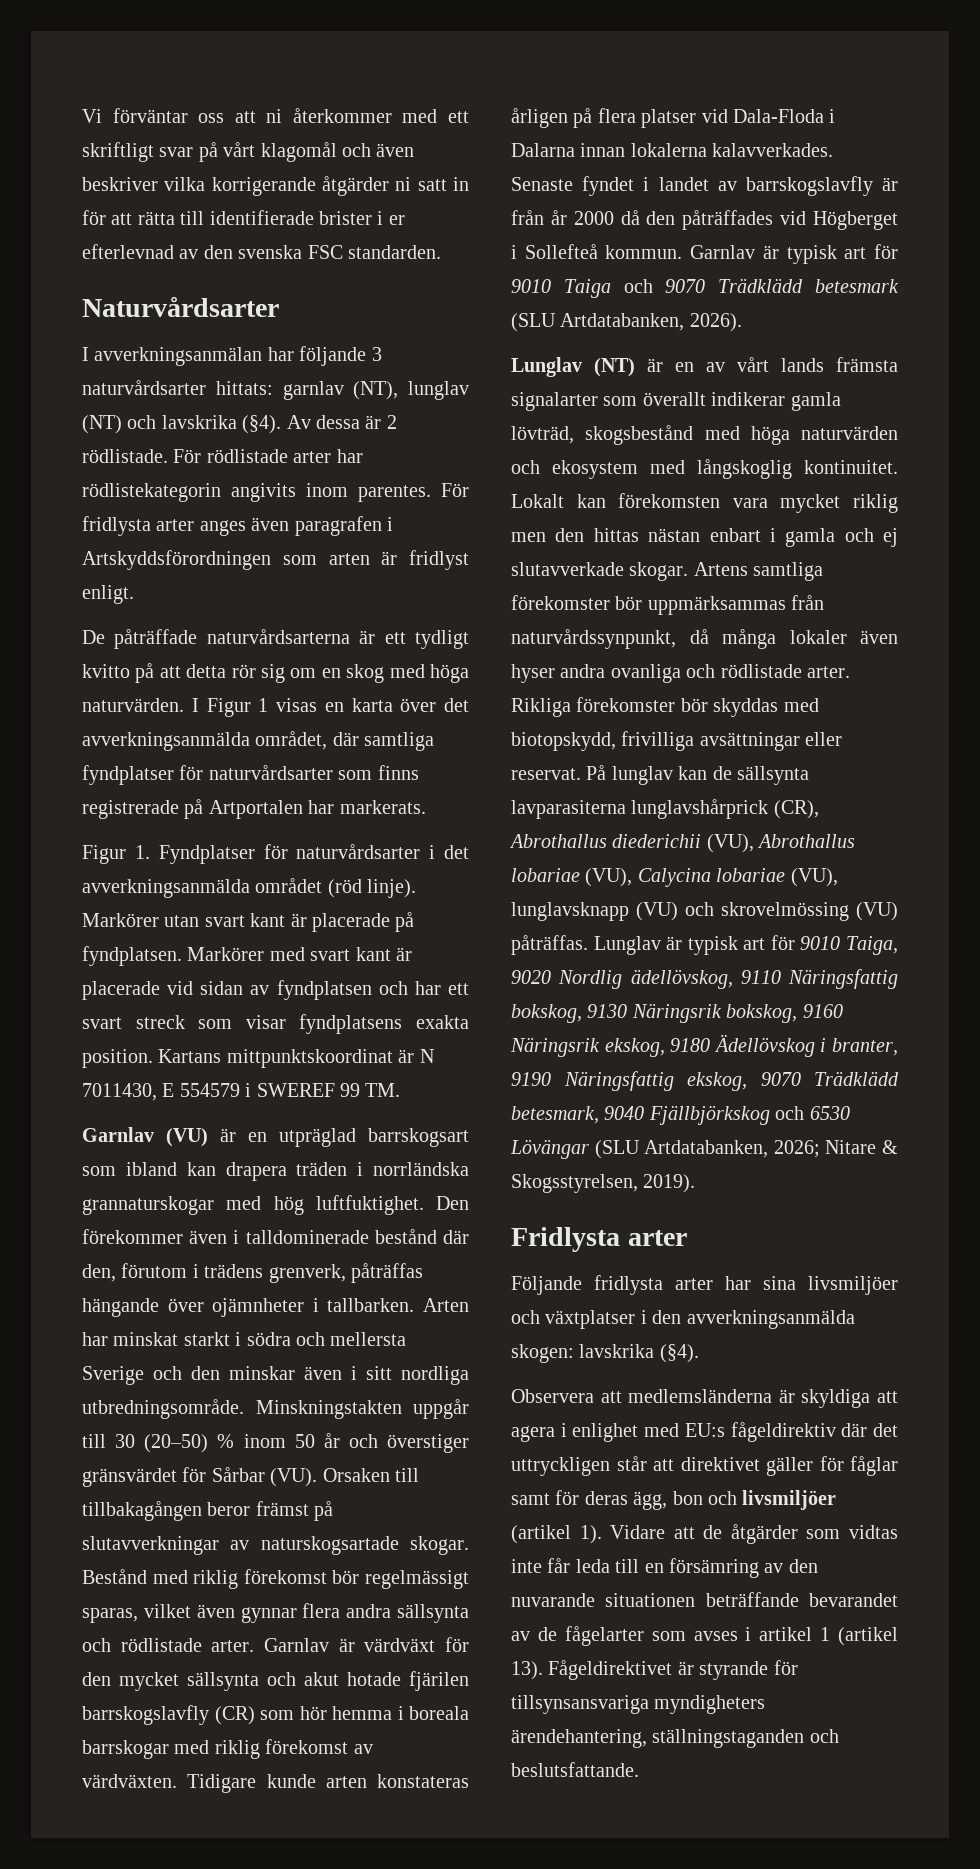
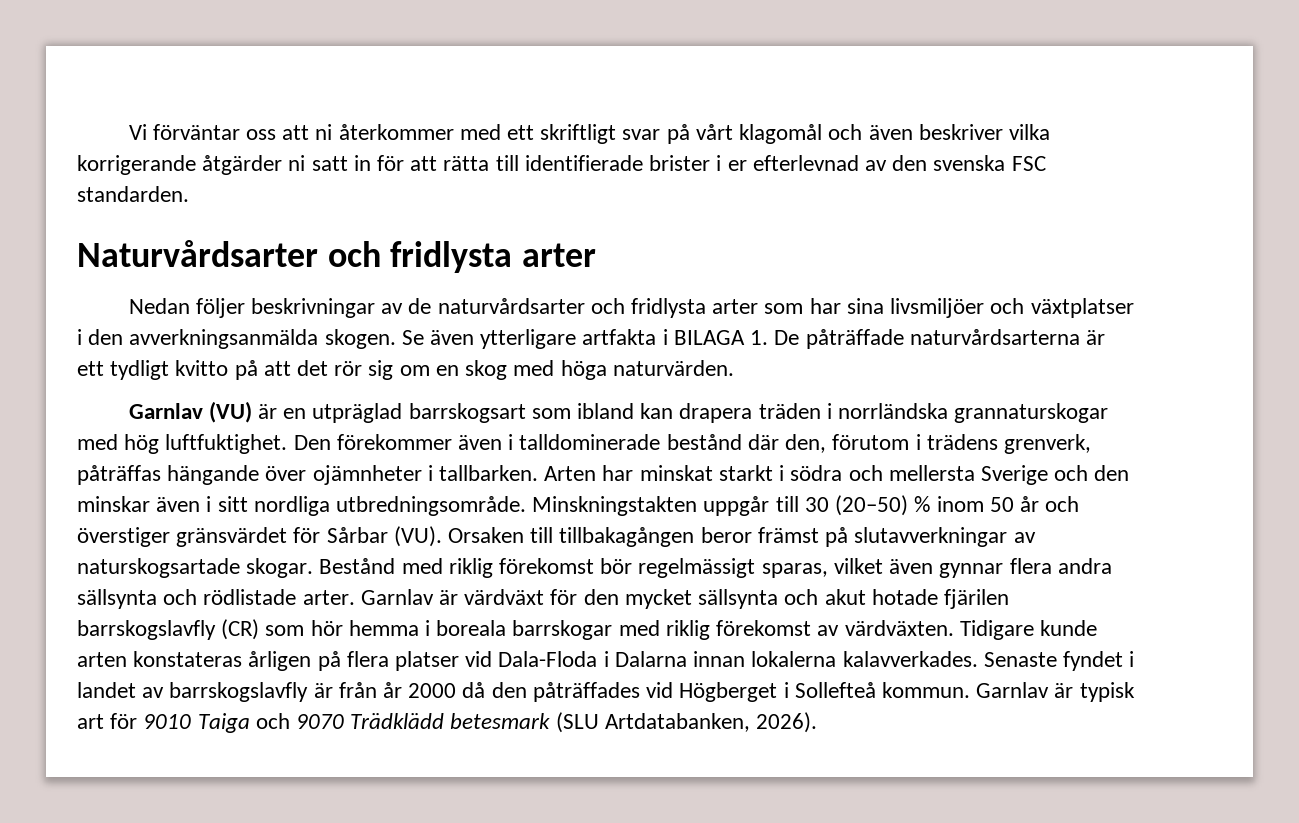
[82,346,382,366] [82,380,469,400] [82,415,397,434] [82,449,363,463] [82,483,469,502] [82,516,393,536] [82,550,469,570] [82,585,134,604] // I avverkningsanmälan har följande 3 naturvårdsarter hittats: garnlav (NT), lunglav (NT) och lavskrika (§4). Av dessa är 2 rödlistade. För rödlistade arter har rödlistekategorin angivits inom parentes. För fridlysta arter anges även paragrafen i Artskyddsförordningen som arten är fridlyst enligt. // -> [327,241,597,273] [128,298,1134,318] [77,329,769,349] och fridlysta arter // Nedan följer beskrivningar av de naturvårdsarter och fridlysta arter som har sina livsmiljöer och växtplatser i den avverkningsanmälda skogen. Se även ytterligare artfakta i BILAGA 1.
[186,664,227,678] detta -> [297,360,329,376] det
[191,698,469,717] [82,731,435,751] [82,765,419,785] [82,799,426,819] [82,844,469,864] [82,878,417,898] [82,912,415,932] [82,946,412,966] [82,980,470,1000] [82,1014,469,1034] [82,1049,434,1068] [82,1083,401,1101] I Figur 1 visas en karta över det avverkningsanmälda området, där samtliga fyndplatser för naturvårdsarter som finns registrerade på Artportalen har markerats. // Figur 1. Fyndplatser för naturvårdsarter i det avverkningsanmälda området (röd linje). Markörer utan svart kant är placerade på fyndplatsen. Markörer med svart kant är placerade vid sidan av fyndplatsen och har ett svart streck som visar fyndplatsens exakta position. Kartans mittpunktskoordinat är N 7011430, E 554579 i SWEREF 99 TM. -> (734, 368) none
[511,357,898,377] [511,392,841,411] [511,425,898,445] [511,459,898,479] [511,493,898,513] [511,528,898,547] [511,562,824,581] [511,595,825,615] [511,629,898,649] [511,664,850,683] [511,697,819,717] [511,731,843,751] [511,765,809,785] [511,799,819,819] [509,834,856,853] [511,868,838,887] [511,902,898,921] [511,935,898,955] [511,969,898,989] [511,1003,843,1023] [510,1034,898,1057] [511,1071,899,1091] [511,1105,850,1125] [510,1139,898,1159] [511,1174,696,1193] [511,1227,687,1252] [511,1275,898,1295] [511,1310,855,1329] [511,1344,699,1363] [511,1389,898,1408] [511,1422,898,1442] [511,1456,898,1476] [511,1490,837,1510] [511,1524,898,1544] [511,1558,818,1578] [511,1592,898,1607] [511,1626,898,1646] [511,1660,798,1680] [511,1695,766,1714] [511,1729,839,1748] [511,1762,639,1777] // Lunglav (NT) är en av vårt lands främsta signalarter som överallt indikerar gamla lövträd, skogsbestånd med höga naturvärden och ekosystem med långskoglig kontinuitet. Lokalt kan förekomsten vara mycket riklig men den hittas nästan enbart i gamla och ej slutavverkade skogar. Artens samtliga förekomster bör uppmärksammas från naturvårdssynpunkt, då många lokaler även hyser andra ovanliga och rödlistade arter. Rikliga förekomster bör skyddas med biotopskydd, frivilliga avsättningar eller reservat. På lunglav kan de sällsynta lavparasiterna lunglavshårprick (CR), Abrothallus diederichii (VU), Abrothallus lobariae (VU), Calycina lobariae (VU), lunglavsknapp (VU) och skrovelmössing (VU) påträffas. Lunglav är typisk art för 9010 Taiga, 9020 Nordlig ädellövskog, 9110 Näringsfattig bokskog, 9130 Näringsrik bokskog, 9160 Näringsrik ekskog, 9180 Ädellövskog i branter, 9190 Näringsfattig ekskog, 9070 Trädklädd betesmark, 9040 Fjällbjörkskog och 6530 Lövängar (SLU Artdatabanken, 2026; Nitare & Skogsstyrelsen, 2019). // Fridlysta arter // Följande fridlysta arter har sina livsmiljöer och växtplatser i den avverkningsanmälda skogen: lavskrika (§4). // Observera att medlemsländerna är skyldiga att agera i enlighet med EU:s fågeldirektiv där det uttryckligen står att direktivet gäller för fåglar samt för deras ägg, bon och livsmiljöer (artikel 1). Vidare att de åtgärder som vidtas inte får leda till en försämring av den nuvarande situationen beträffande bevarandet av de fågelarter som avses i artikel 1 (artikel 13). Fågeldirektivet är styrande för tillsynsansvariga myndigheters ärendehantering, ställningstaganden och beslutsfattande. -> (818, 722) none

